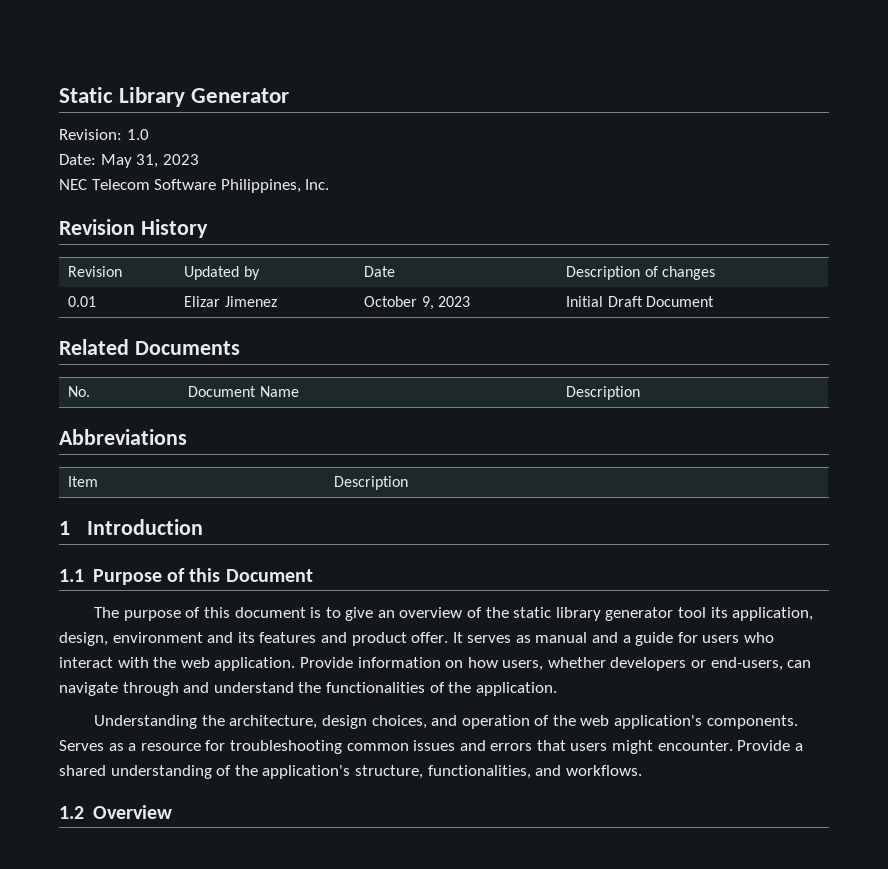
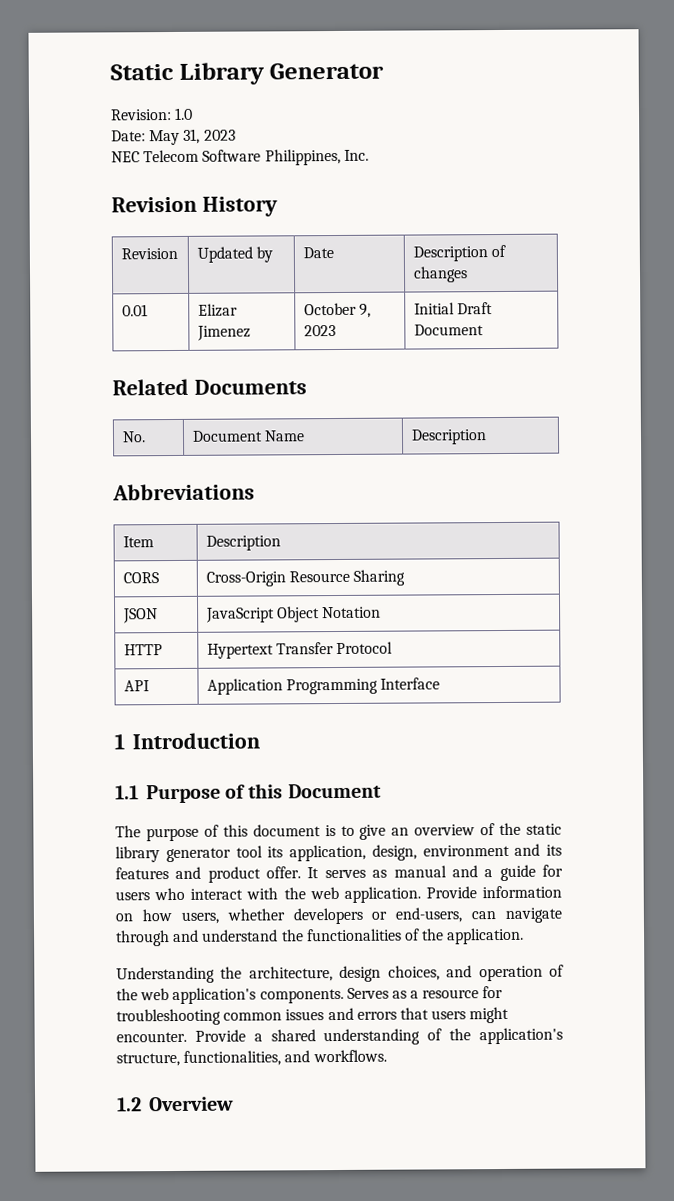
(409, 483) none -> [122,572,159,584] [205,569,406,587] [122,608,158,624] [205,606,382,623] [123,644,163,656] [206,641,394,659] [123,680,150,692] [206,677,441,695] // CORS | Cross-Origin Resource Sharing // JSON | JavaScript Object Notation // HTTP | Hypertext Transfer Protocol // API | Application Programming Interface

